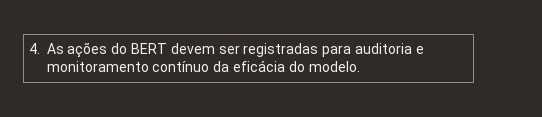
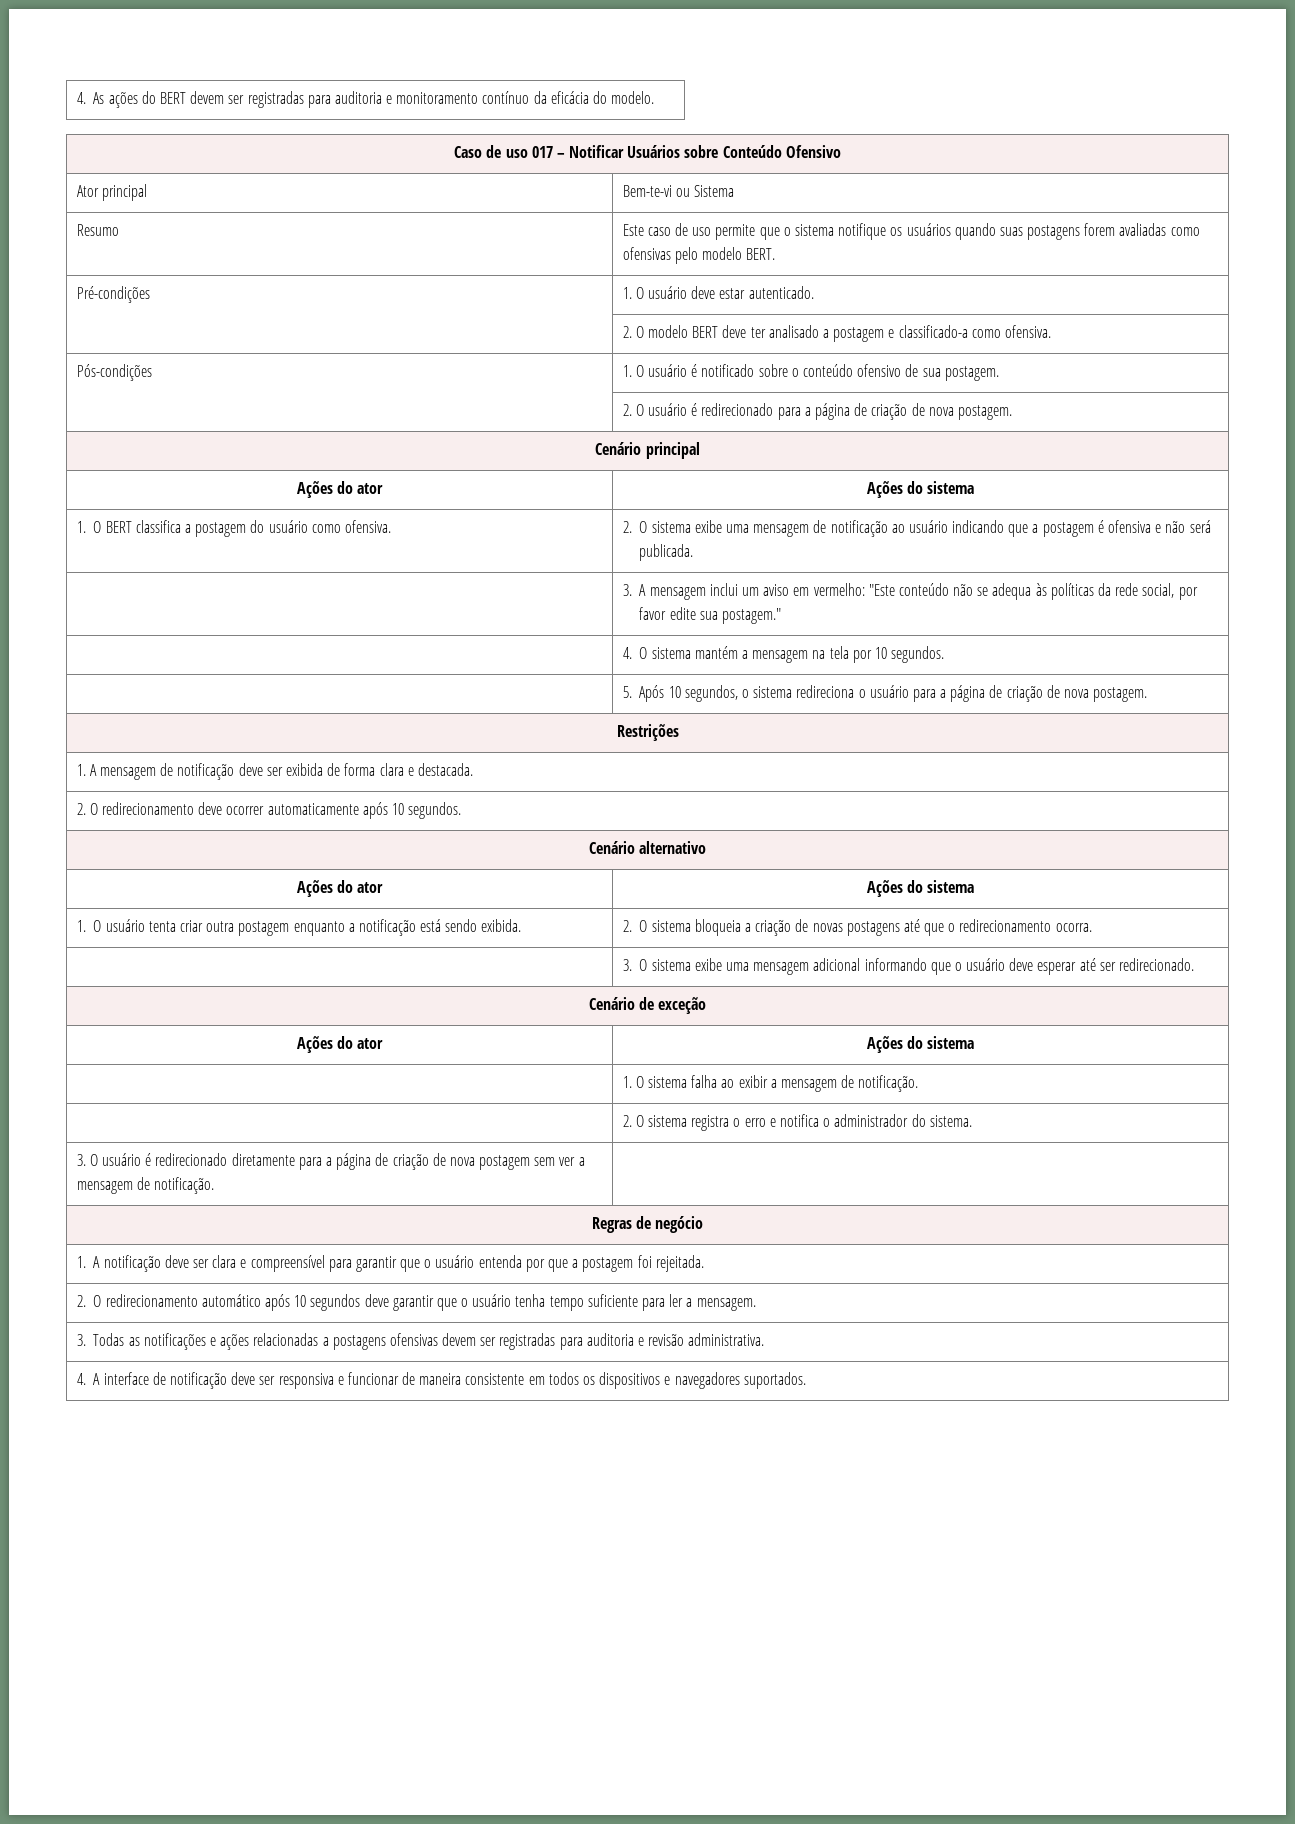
(360, 66) none -> [454,145,841,158] [76,184,147,201] [622,185,735,197] [76,224,119,236] [622,223,1200,240] [622,247,776,264] [76,286,150,303] [622,286,814,299] [622,325,1051,342] [76,364,152,381] [622,364,999,381] [622,403,1012,420] [595,442,700,459] [296,481,384,498] [866,481,975,498] [76,520,391,537] [622,520,1211,537] [639,544,694,561] [622,583,1198,600] [639,607,781,624] [622,646,945,663] [622,685,1148,702] [616,724,679,741] [76,763,473,780] [76,802,462,819] [588,841,707,854] [296,880,384,897] [866,880,975,897] [76,919,522,936] [622,919,1092,936] [622,958,1195,975] [588,997,707,1014] [296,1036,384,1053] [866,1036,975,1053] [622,1075,919,1092] [622,1114,972,1131] [76,1153,585,1170] [76,1177,215,1194] [591,1216,704,1233] [76,1255,704,1272] [76,1294,756,1311] [76,1333,765,1350] [76,1372,806,1389] // Caso de uso 017 – Notificar Usuários sobre Conteúdo Ofensivo // Ator principal | Bem-te-vi ou Sistema // Resumo | Este caso de uso permite que o sistema notifique os usuários quando suas postagens forem avaliadas como ofensivas pelo modelo BERT. // Pré-condições | 1. O usuário deve estar autenticado. // | 2. O modelo BERT deve ter analisado a postagem e classificado-a como ofensiva. // Pós-condições | 1. O usuário é notificado sobre o conteúdo ofensivo de sua postagem. // | 2. O usuário é redirecionado para a página de criação de nova postagem. // Cenário principal // Ações do ator | Ações do sistema // 1. O BERT classifica a postagem do usuário como ofensiva. | 2. O sistema exibe uma mensagem de notificação ao usuário indicando que a postagem é ofensiva e não será publicada. // | 3. A mensagem inclui um aviso em vermelho: "Este conteúdo não se adequa às políticas da rede social, por favor edite sua postagem." // | 4. O sistema mantém a mensagem na tela por 10 segundos. // | 5. Após 10 segundos, o sistema redireciona o usuário para a página de criação de nova postagem. // Restrições // 1. A mensagem de notificação deve ser exibida de forma clara e destacada. // 2. O redirecionamento deve ocorrer automaticamente após 10 segundos. // Cenário alternativo // Ações do ator | Ações do sistema // 1. O usuário tenta criar outra postagem enquanto a notificação está sendo exibida. | 2. O sistema bloqueia a criação de novas postagens até que o redirecionamento ocorra. // | 3. O sistema exibe uma mensagem adicional informando que o usuário deve esperar até ser redirecionado. // Cenário de exceção // Ações do ator | Ações do sistema // | 1. O sistema falha ao exibir a mensagem de notificação. // | 2. O sistema registra o erro e notifica o administrador do sistema. // 3. O usuário é redirecionado diretamente para a página de criação de nova postagem sem ver a mensagem de notificação. | // Regras de negócio // 1. A notificação deve ser clara e compreensível para garantir que o usuário entenda por que a postagem foi rejeitada. // 2. O redirecionamento automático após 10 segundos deve garantir que o usuário tenha tempo suficiente para ler a mensagem. // 3. Todas as notificações e ações relacionadas a postagens ofensivas devem ser registradas para auditoria e revisão administrativa. // 4. A interface de notificação deve ser responsiva e funcionar de maneira consistente em todos os dispositivos e navegadores suportados.

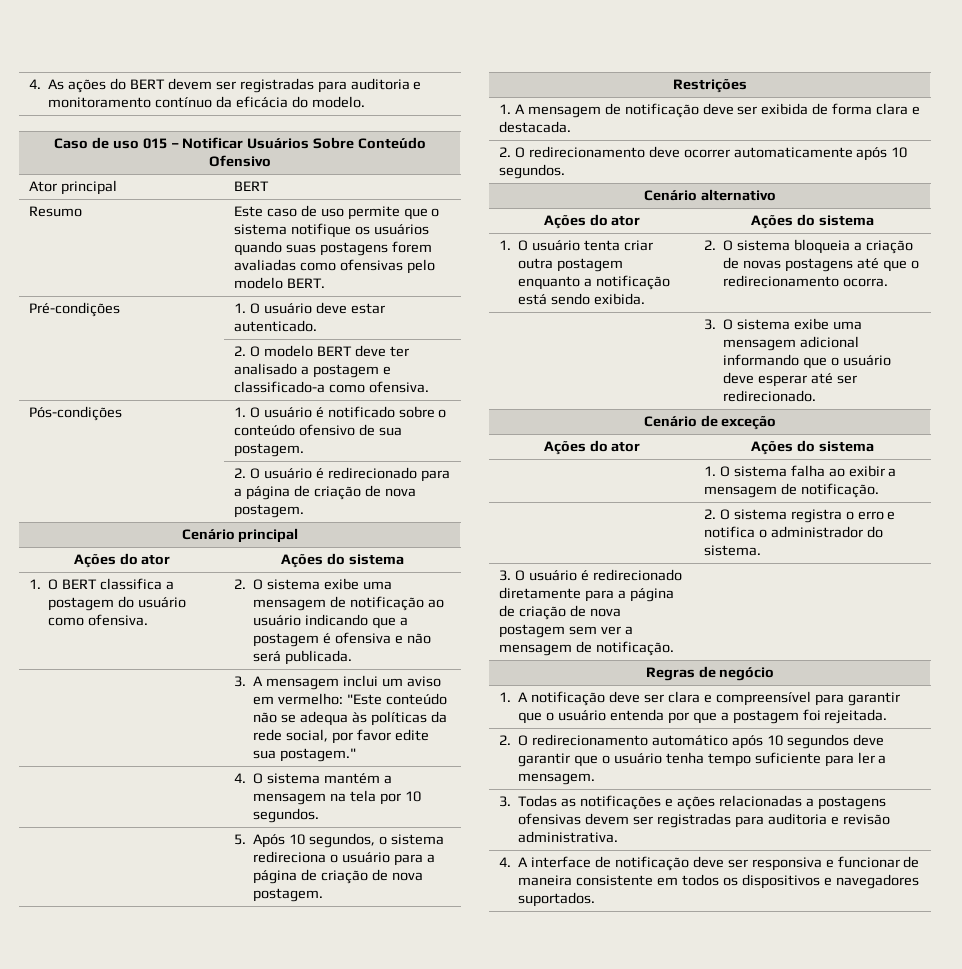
[531,146,553,158] 017 -> [142,138,167,149] 015
[684,145,719,158] sobre -> [313,137,355,149] Sobre
[622,185,735,197] Bem-te-vi ou Sistema -> [233,181,269,191] BERT

